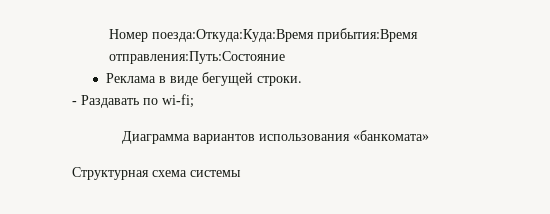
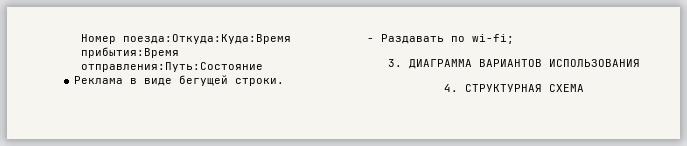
[121,130,429,144] [72,167,241,180] Диаграмма вариантов использования «банкомата» // Структурная схема системы -> [388,59,640,69] [444,84,584,92] 3. ДИАГРАММА ВАРИАНТОВ ИСПОЛЬЗОВАНИЯ // 4. СТРУКТУРНАЯ СХЕМА

